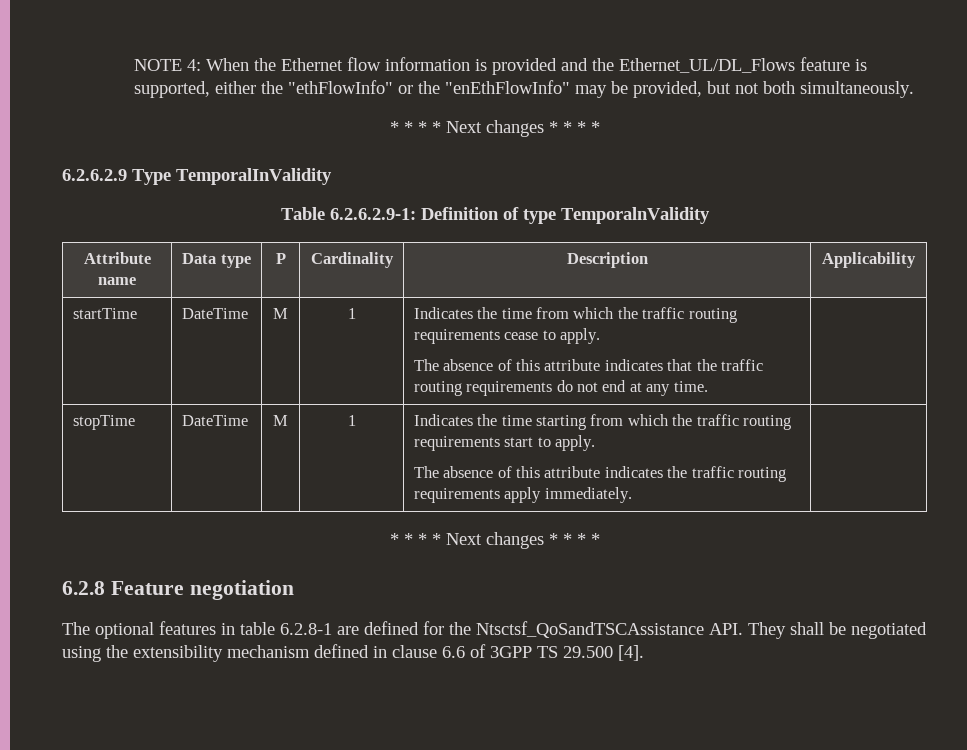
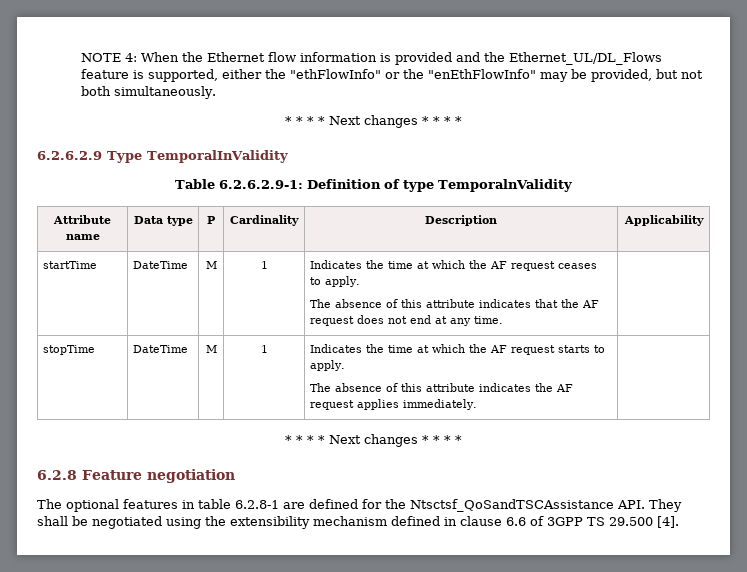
[535,307,737,323] [413,329,539,344] from which the traffic routing requirements cease -> [417,260,598,271] at which the AF request ceases
[721,359,764,371] [413,380,573,396] traffic routing requirements do -> [582,300,600,308] [310,315,385,326] AF request does
[535,414,792,430] [413,436,534,451] starting from which the traffic routing requirements start -> [417,344,591,355] at which the AF request starts
[691,466,787,482] [413,487,542,503] traffic routing requirements apply -> [556,384,574,392] [310,399,400,410] AF request applies

